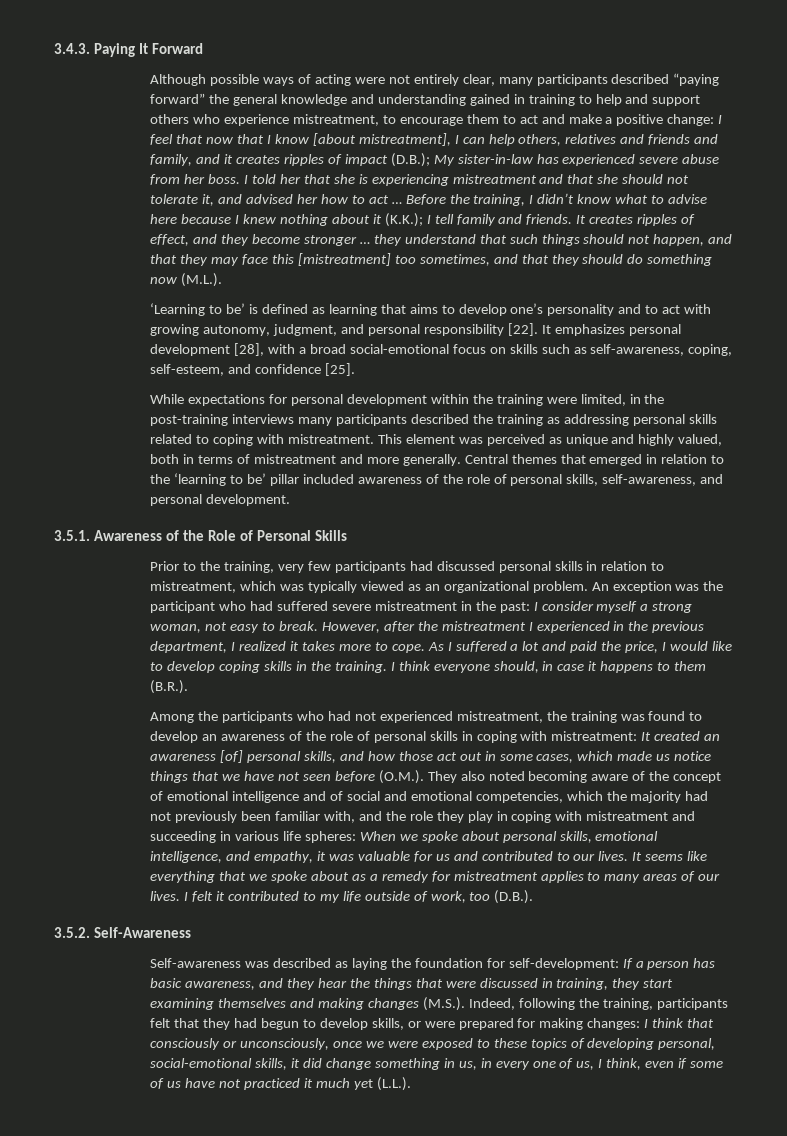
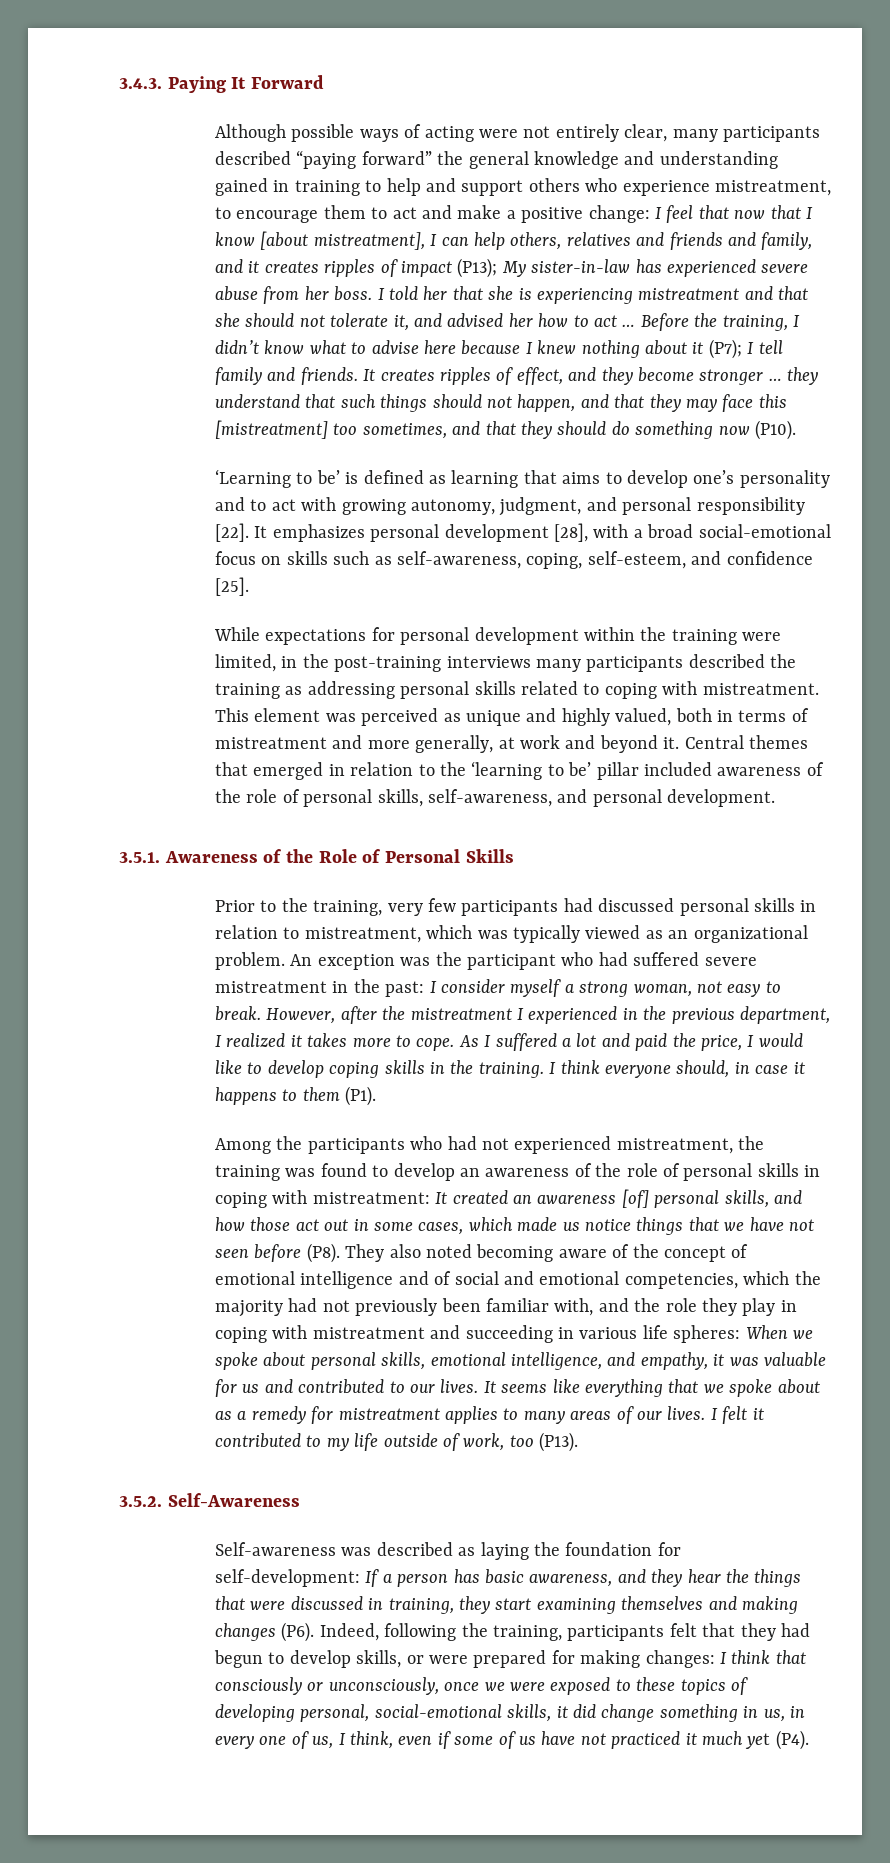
[390,153,430,167] (D.B.); -> [457,258,498,278] (P13);
[384,213,423,227] (K.K.); -> [708,339,742,359] (P7);
[181,273,223,287] (M.L.). -> [754,420,796,440] (P10).
[402,454,461,466] generally. -> [415,735,680,753] generally, at work and beyond it.
[150,680,189,694] (B.R.). -> [345,1086,377,1106] (P1).
[378,770,424,784] (O.M.). -> [306,1243,340,1263] (P8).
[494,890,534,904] (D.B.). -> [539,1432,579,1452] (P13).
[422,997,465,1011] (M.S.). -> [281,1622,315,1642] (P6).
[376,1077,411,1091] (L.L.). -> [775,1730,809,1750] (P4).

